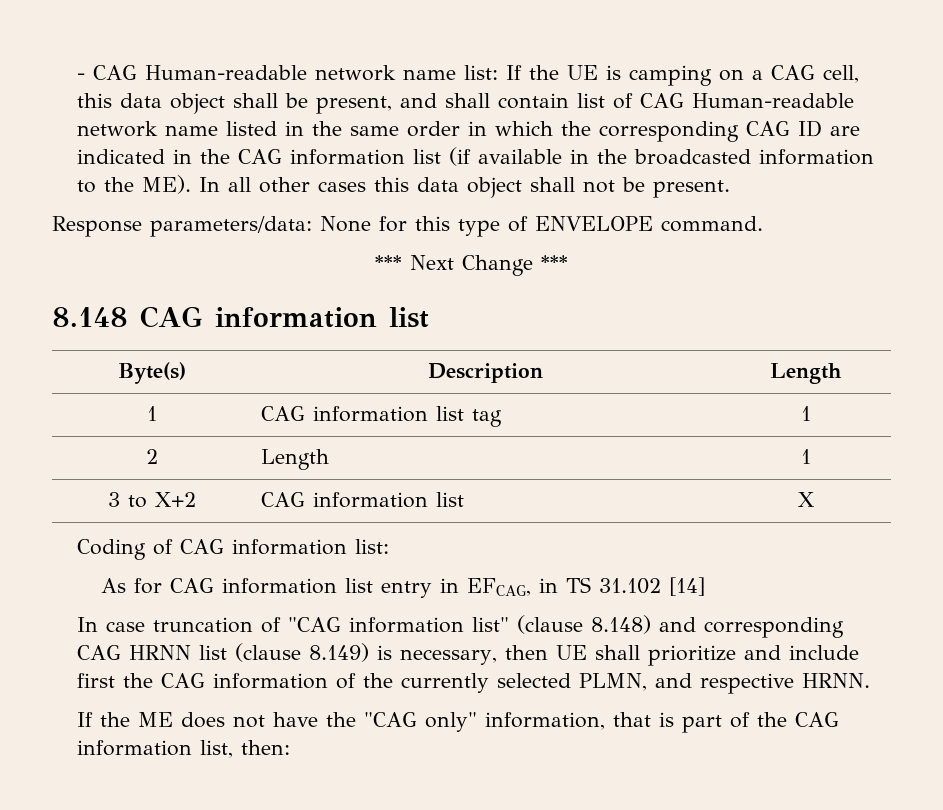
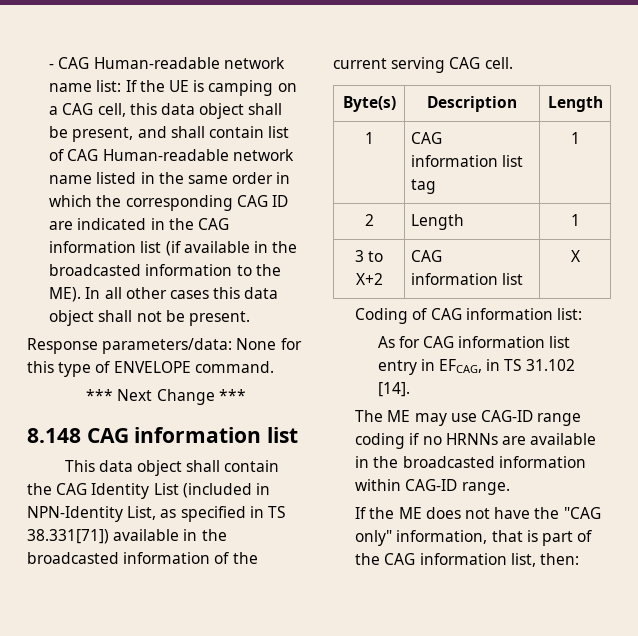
(429, 317) none -> [64,460,280,476] [27,483,270,499] [27,506,286,522] [27,529,227,544] [27,552,258,564] [333,57,513,73] // This data object shall contain the CAG Identity List (included in NPN-Identity List, as specified in TS 38.331[71]) available in the broadcasted information of the current serving CAG cell.
[669,577,706,596] [76,615,844,638] [76,643,859,666] [76,673,870,694] [14] // In case truncation of "CAG information list" (clause 8.148) and corresponding CAG HRNN list (clause 8.149) is necessary, then UE shall prioritize and include first the CAG information of the currently selected PLMN, and respective HRNN. -> [377,382,410,397] [355,410,582,426] [355,433,597,449] [355,456,586,468] [355,479,510,495] [14]. // The ME may use CAG-ID range coding if no HRNNs are available in the broadcasted information within CAG-ID range.

